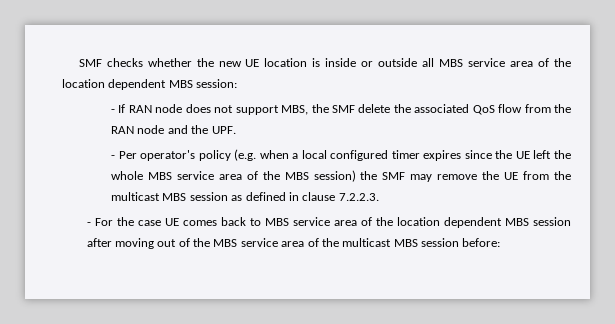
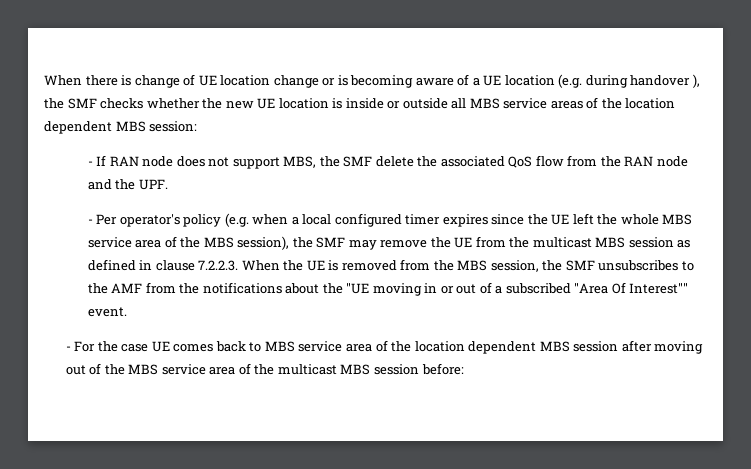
(78, 63) none -> [44,74,700,88] [44,98,64,109] When there is change of UE location change or is becoming aware of a UE location (e.g. during handover ), the
[510,61,534,67] area -> [550,101,583,109] areas
[313,170,356,182] session) -> [237,236,290,250] session),
(379, 197) none -> [241,259,694,272] [87,282,689,296] [87,307,127,317] When the UE is removed from the MBS session, the SMF unsubscribes to the AMF from the notifications about the "UE moving in or out of a subscribed "Area Of Interest"" event.

